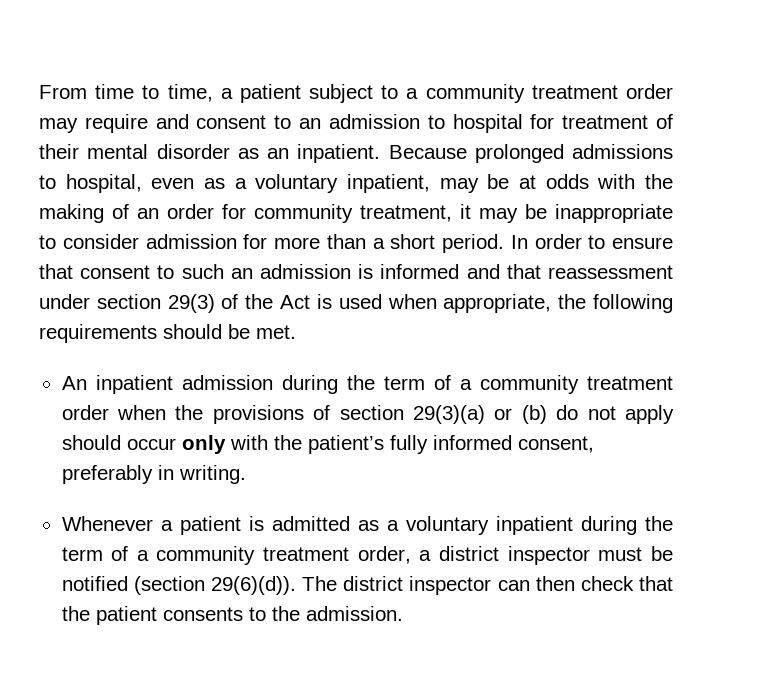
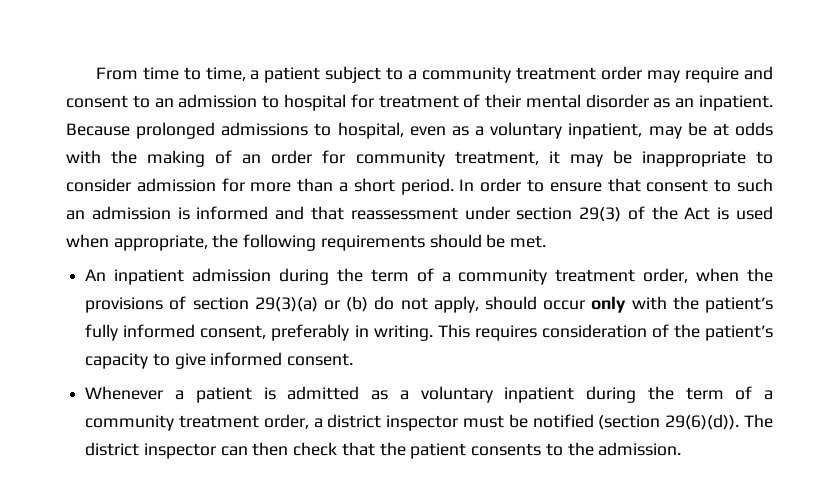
[61,405,109,420] order -> [643,268,689,283] order,
[625,405,675,424] apply -> [433,296,479,313] apply,
(246, 474) none -> [437,324,774,341] [85,352,354,369] This requires consideration of the patient’s capacity to give informed consent.

